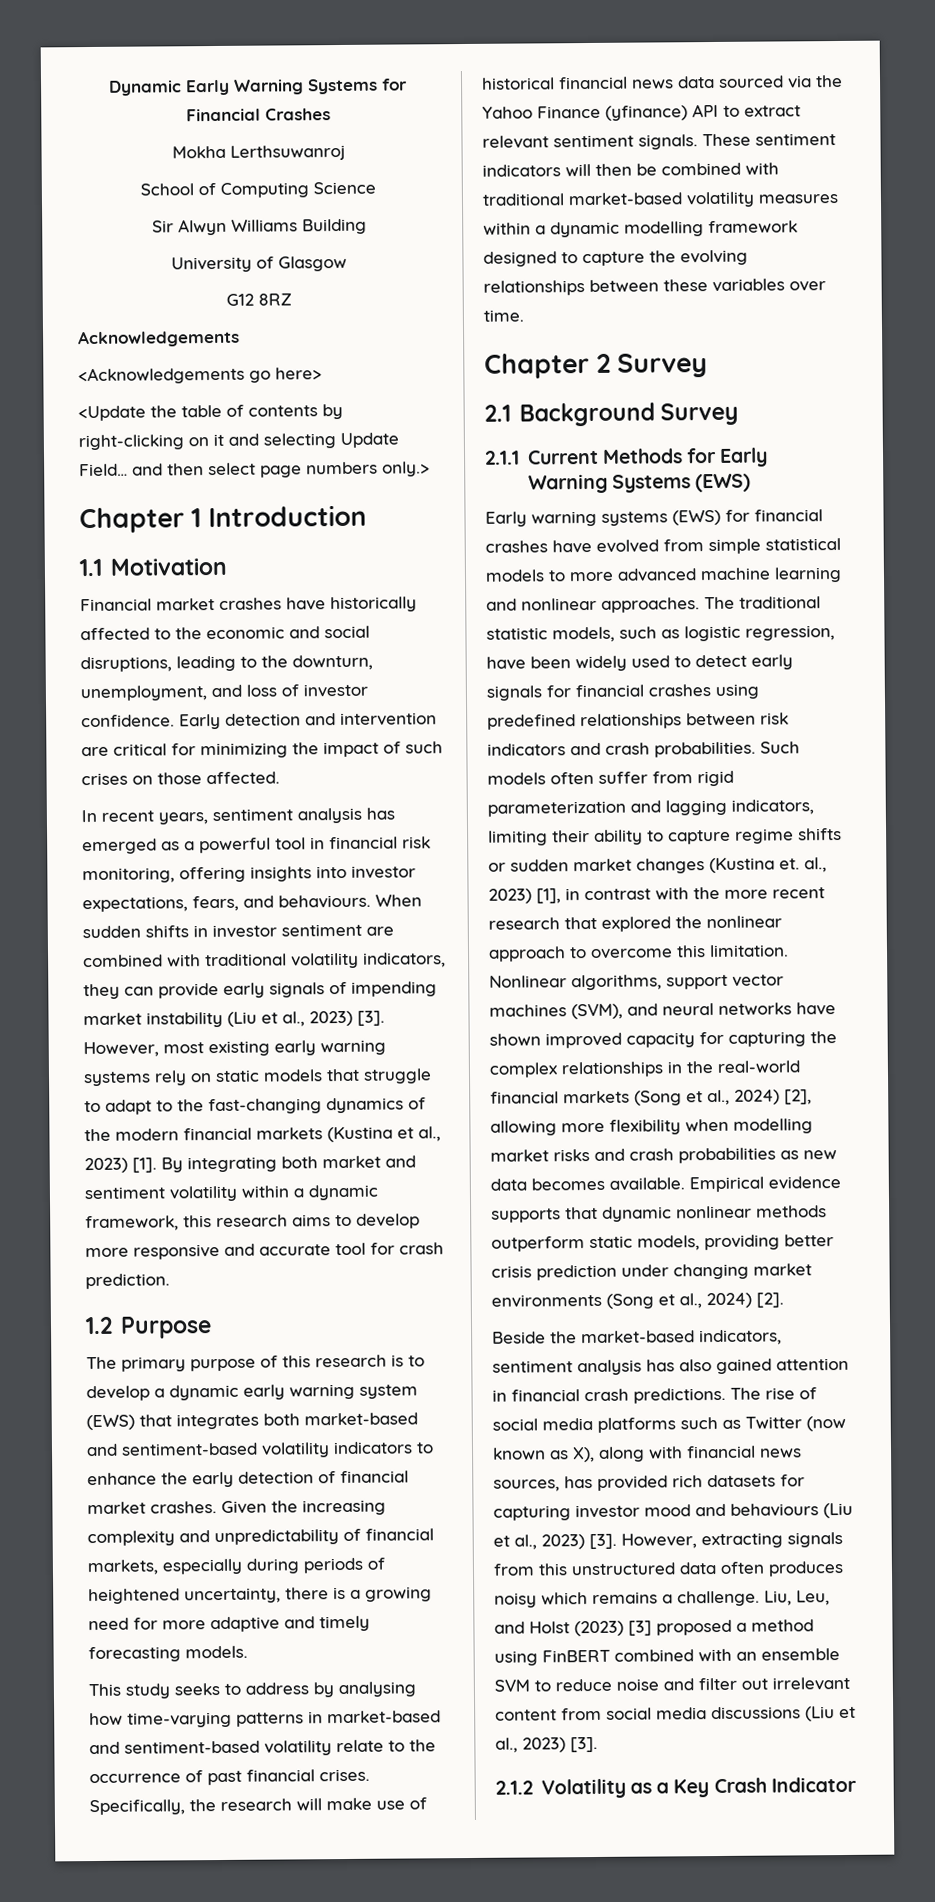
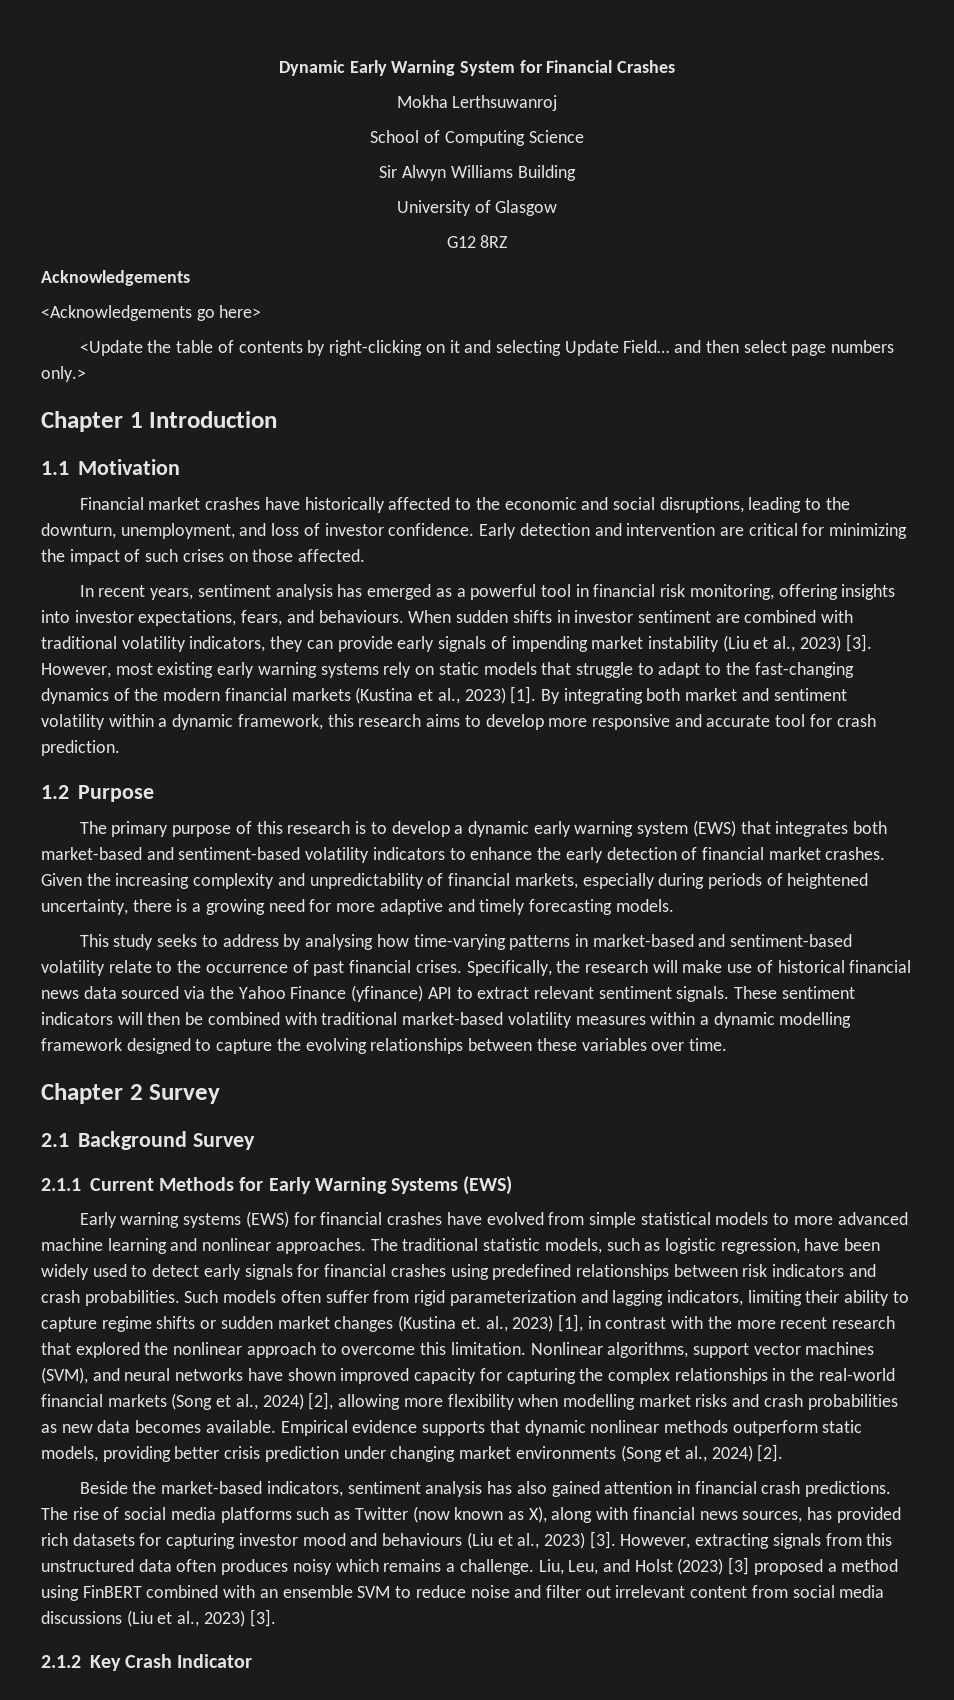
[307,78,378,95] Systems -> [460,61,515,76] System
[540,1778,670,1799] Volatility as a -> (81, 1661) none

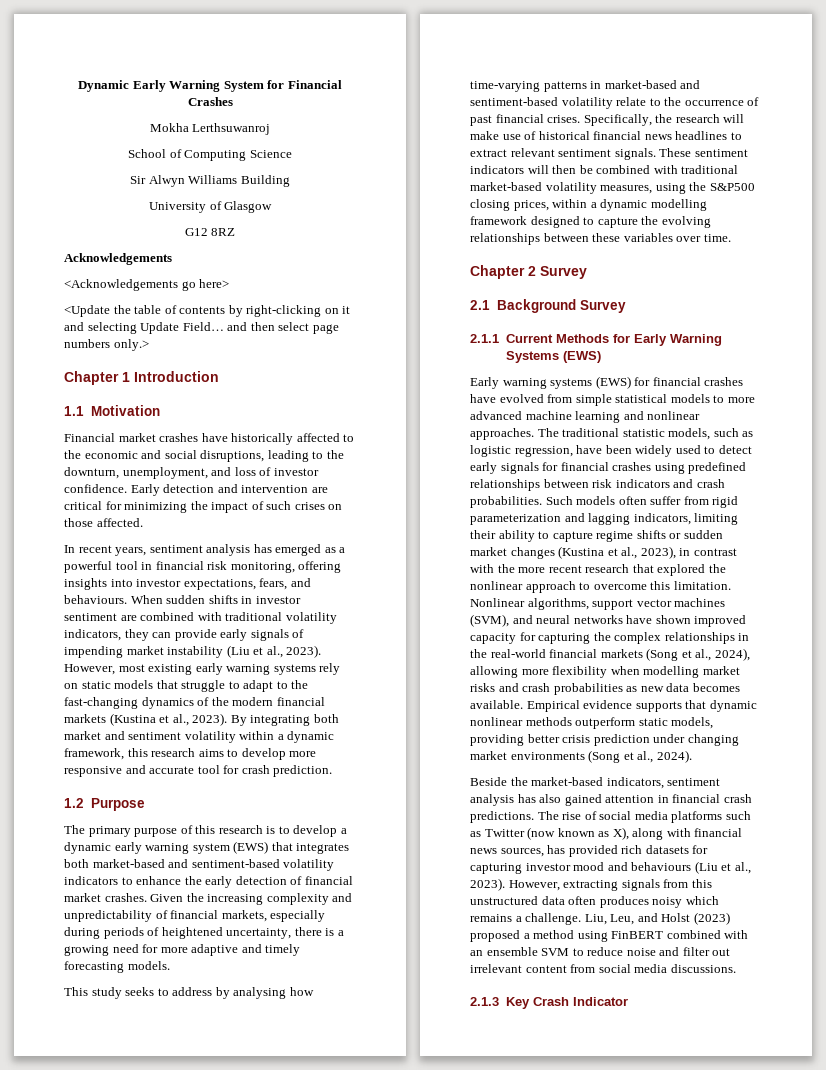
[799,634,872,652] 2023) [3]. -> [286,645,322,658] 2023).
[464,686,537,704] 2023) [1]. -> [192,713,228,726] 2023).
[83,985,452,1002] data sourced via the Yahoo Finance (yfinance) API -> [675,131,728,140] headlines
[575,1016,646,1025] measures -> [600,182,755,194] [470,199,549,211] measures, using the S&P500 closing prices,
[460,1314,583,1332] et. al., 2023) [1], -> [607,546,676,559] et al., 2023),
[262,1392,334,1410] 2024) [2], -> [714,648,750,661] 2024),
[711,1444,784,1462] 2024) [2]. -> [656,750,692,763] 2024).
[543,1531,616,1549] 2023) [3]. -> [470,878,505,891] 2023).
[728,1557,750,1575] [3] -> (730, 918) none
[41,1609,276,1627] [41,1655,81,1668] discussions (Liu et al., 2023) [3]. // 2.1.2 -> [670,964,736,973] [470,997,499,1006] discussions. // 2.1.3

